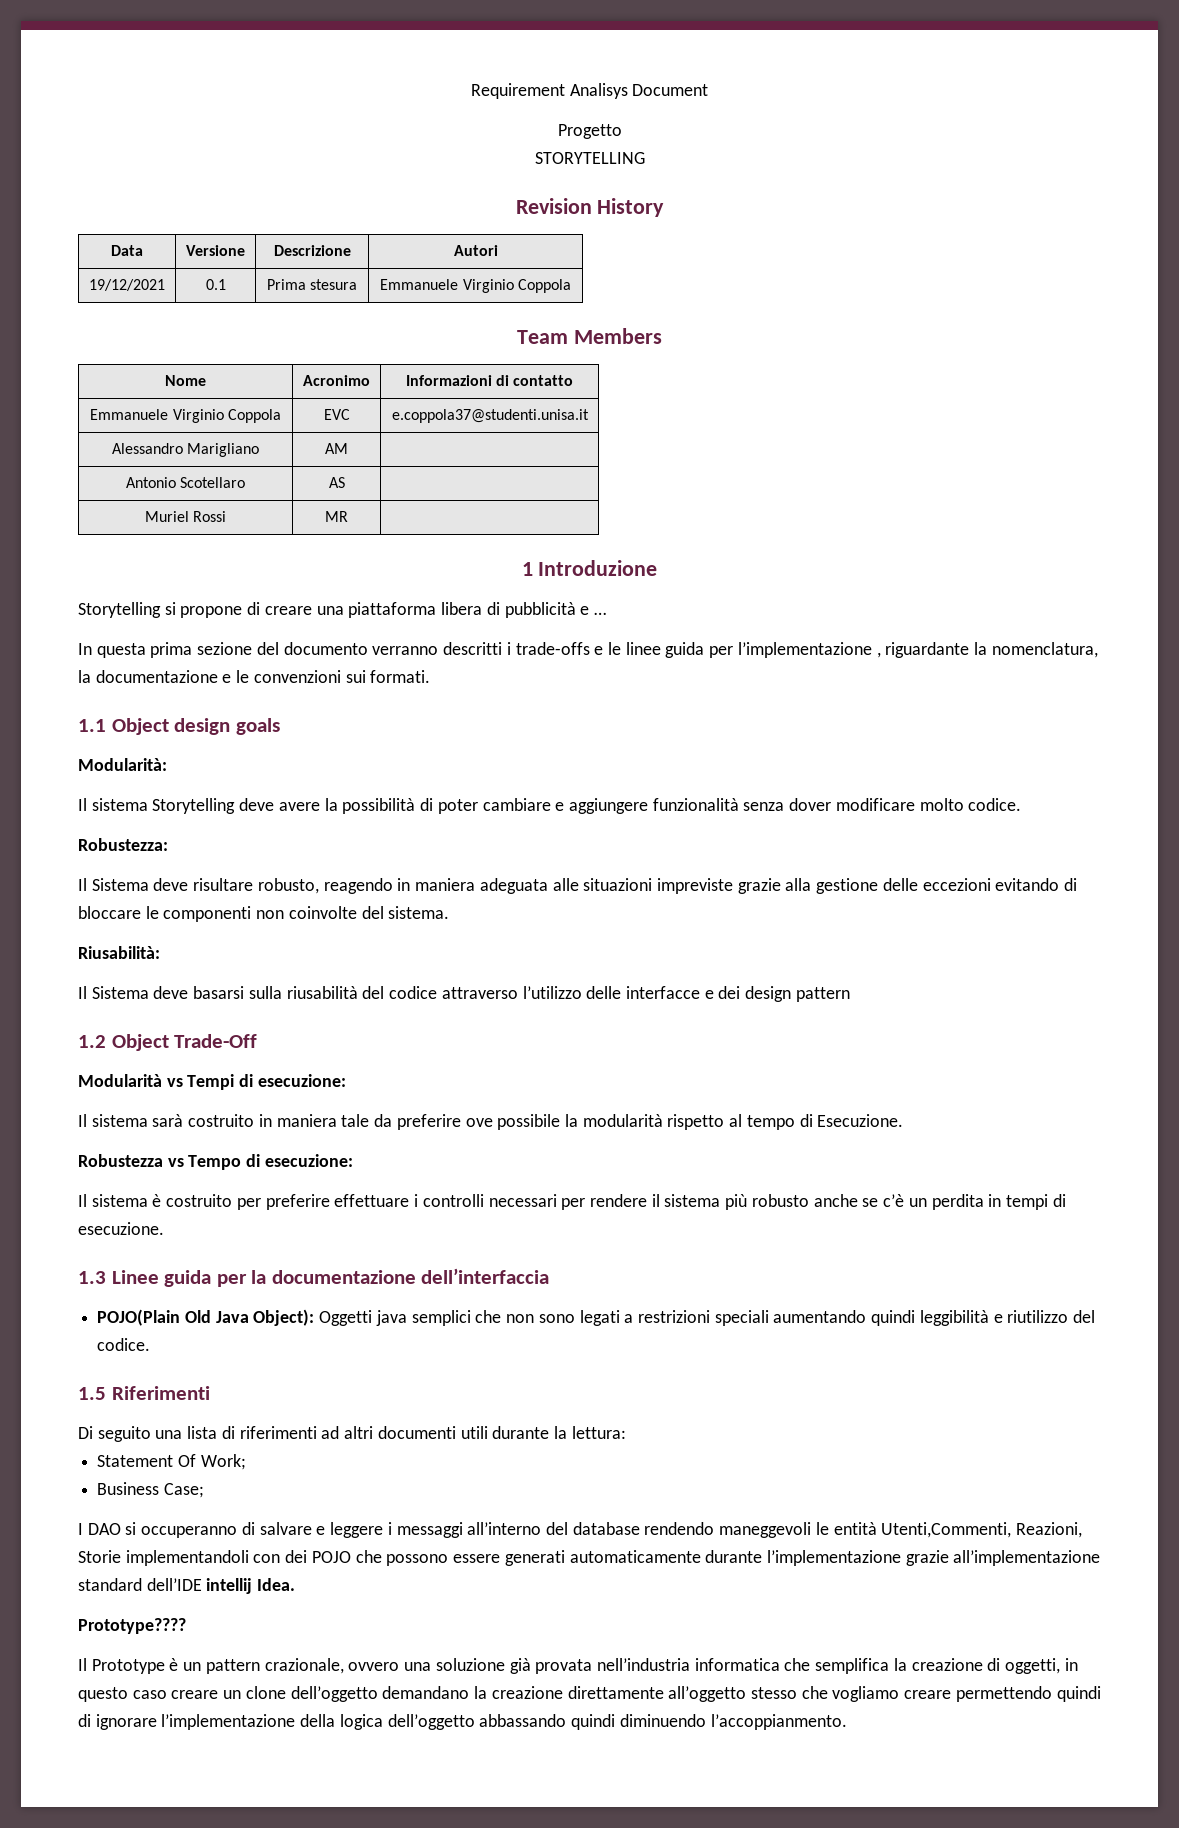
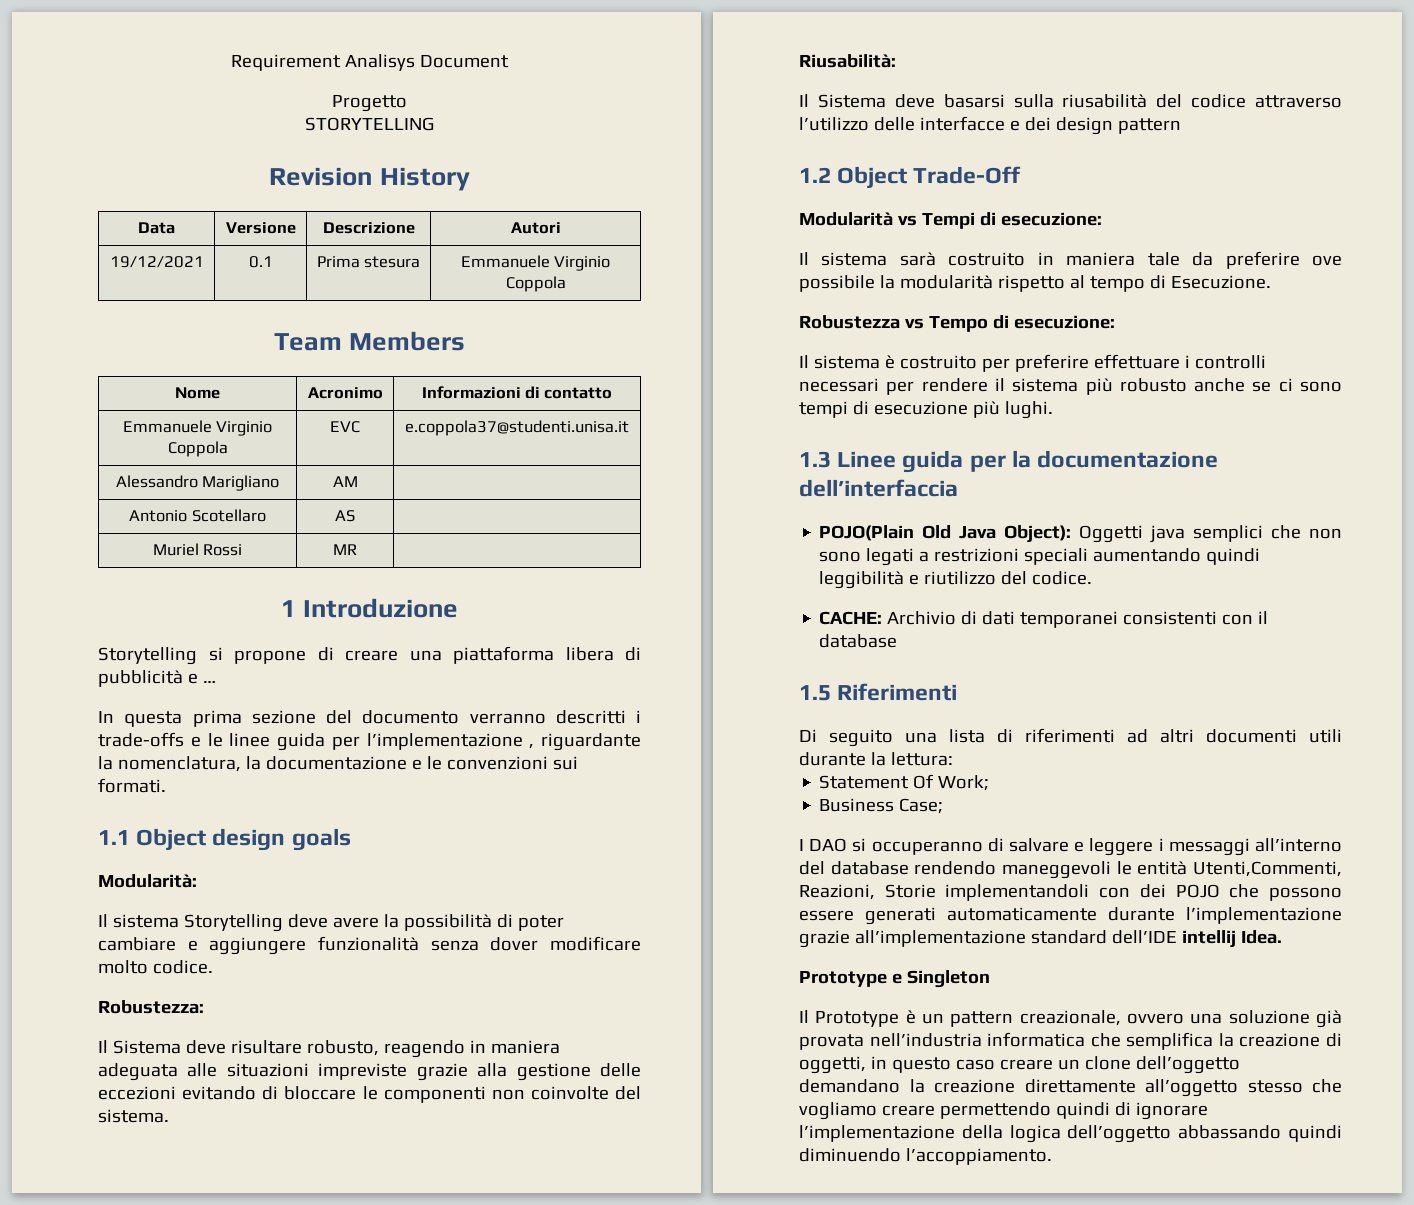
[883,1194,1066,1210] [78,1222,164,1235] c’è un perdita in tempi di esecuzione. -> [1278,378,1342,392] [799,401,1053,419] ci sono tempi di esecuzione più lughi.
(151, 1344) none -> [819,611,1269,628] [819,634,898,648] // CACHE: Archivio di dati temporanei consistenti con il database
[78,1618,186,1634] Prototype???? -> [799,970,990,988] Prototype e Singleton
[264,1658,344,1674] crazionale, -> [1019,1010,1121,1026] creazionale,
[710,1714,847,1730] l’accoppianmento. -> [905,1148,1052,1165] l’accoppiamento.

